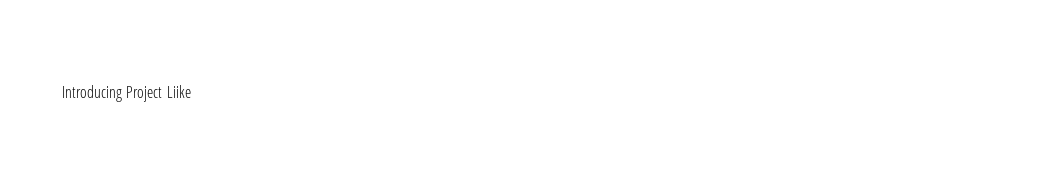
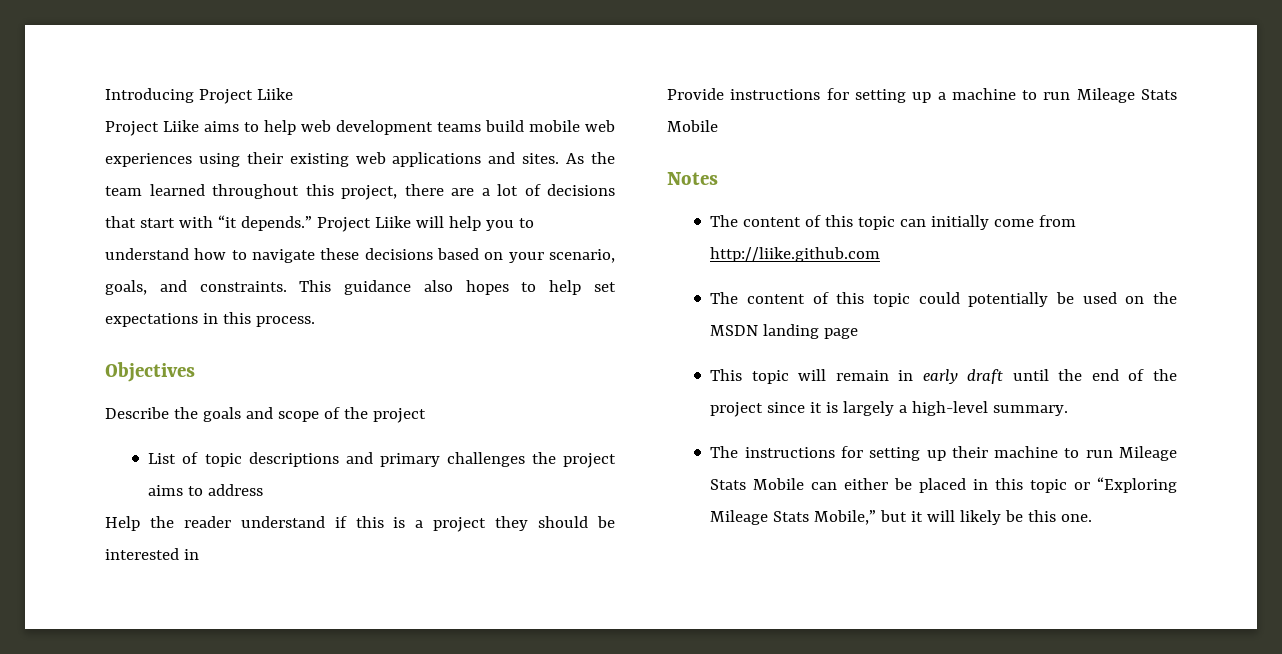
(191, 91) none -> [105,120,615,136] [105,152,616,167] [105,184,615,200] [105,215,534,232] [105,248,615,263] [105,280,616,295] [105,312,315,327] [105,362,195,382] [105,407,426,423] [148,452,616,468] [148,484,264,496] [105,516,616,532] [105,548,199,560] [667,88,1177,103] [667,120,718,132] [667,172,718,185] [710,215,1077,230] [710,247,881,262] [710,292,1177,307] [710,324,859,339] [710,369,1177,384] [710,401,1069,417] [710,446,1177,461] [710,477,1177,493] [710,510,1093,525] // Project Liike aims to help web development teams build mobile web experiences using their existing web applications and sites. As the team learned throughout this project, there are a lot of decisions that start with “it depends.” Project Liike will help you to understand how to navigate these decisions based on your scenario, goals, and constraints. This guidance also hopes to help set expectations in this process. // Objectives // Describe the goals and scope of the project // List of topic descriptions and primary challenges the project aims to address // Help the reader understand if this is a project they should be interested in // Provide instructions for setting up a machine to run Mileage Stats Mobile // Notes // The content of this topic can initially come from http://liike.github.com // The content of this topic could potentially be used on the MSDN landing page // This topic will remain in early draft until the end of the project since it is largely a high-level summary. // The instructions for setting up their machine to run Mileage Stats Mobile can either be placed in this topic or “Exploring Mileage Stats Mobile,” but it will likely be this one.

